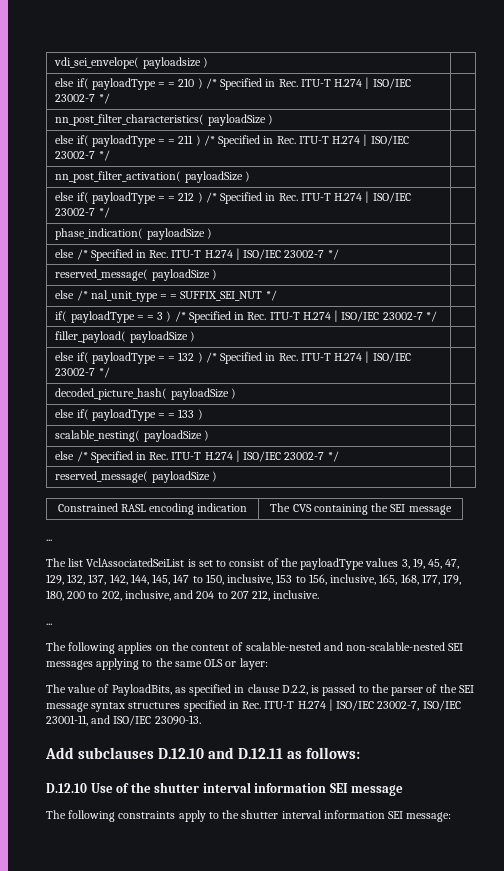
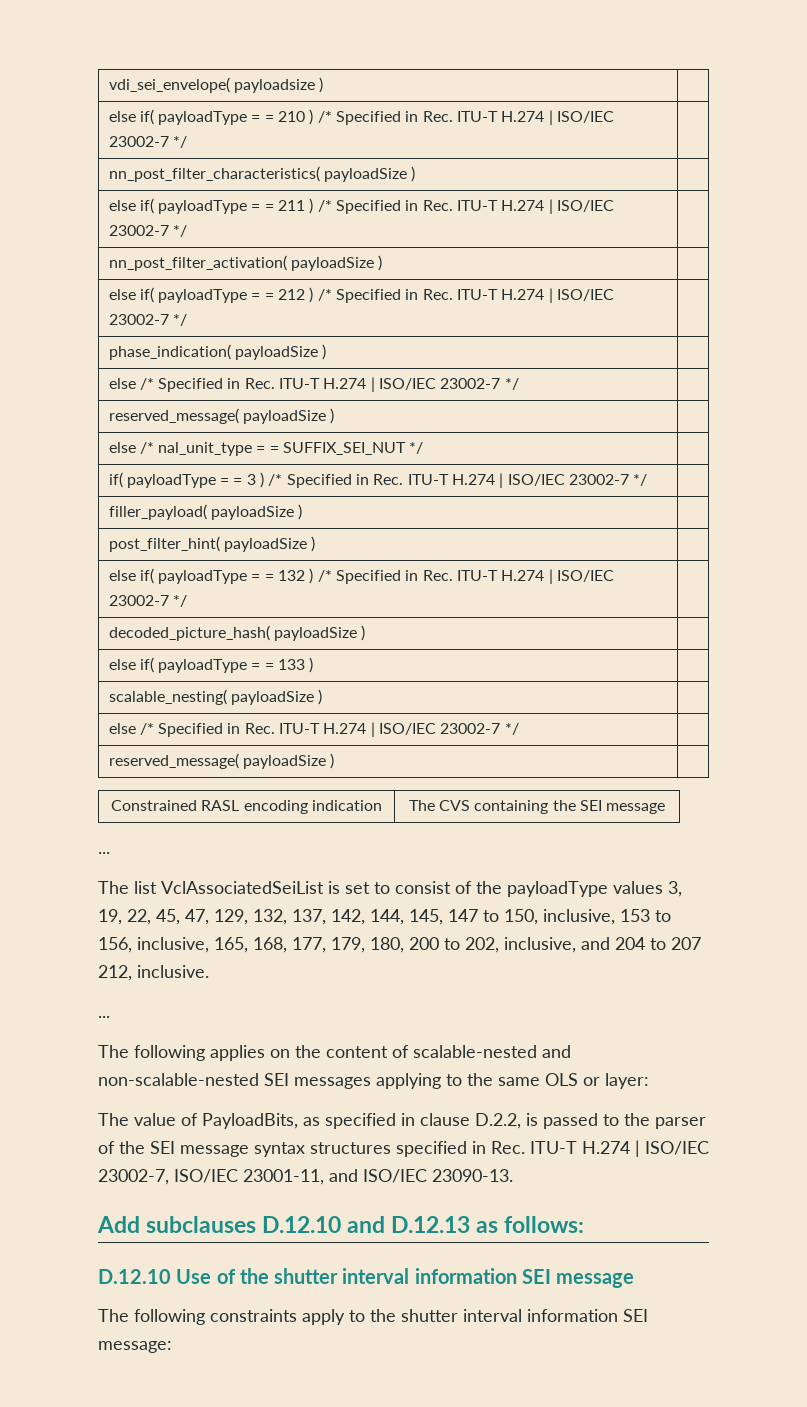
(195, 336) none -> [108,536,316,552] // post_filter_hint( payloadSize ) |
(425, 563) none -> [127,909,151,925] 22,
[238,748,284,759] D.12.11 -> [391,1216,471,1233] D.12.13

